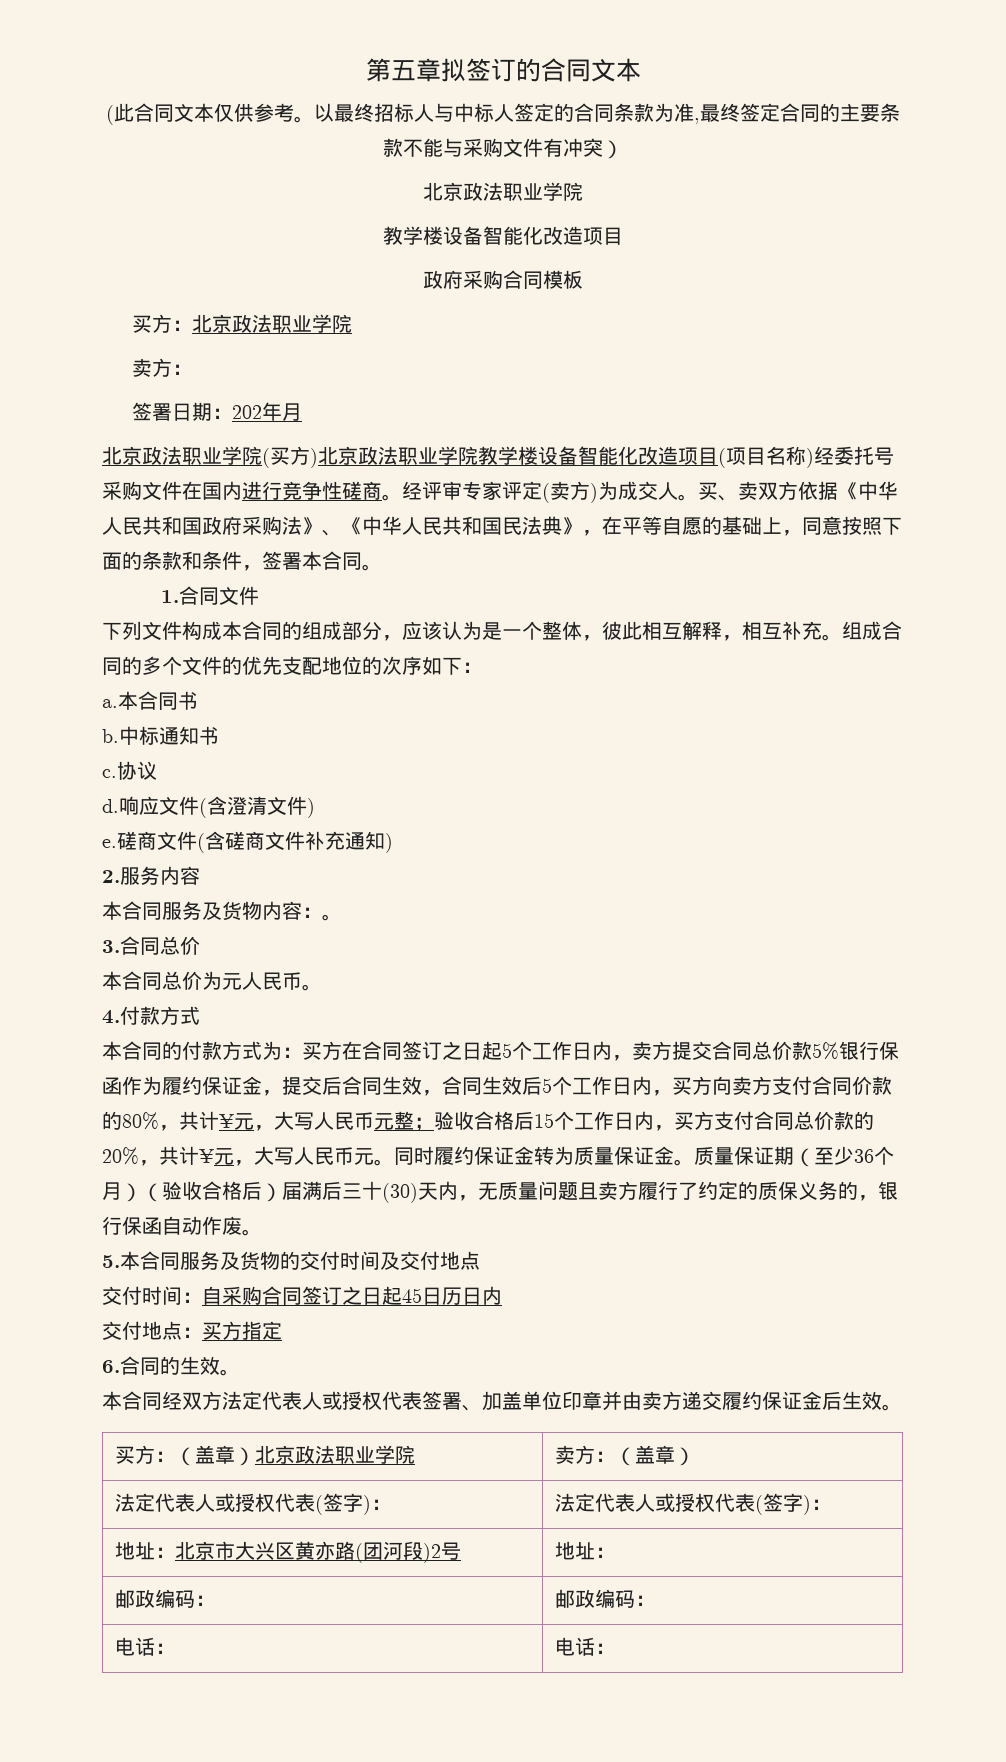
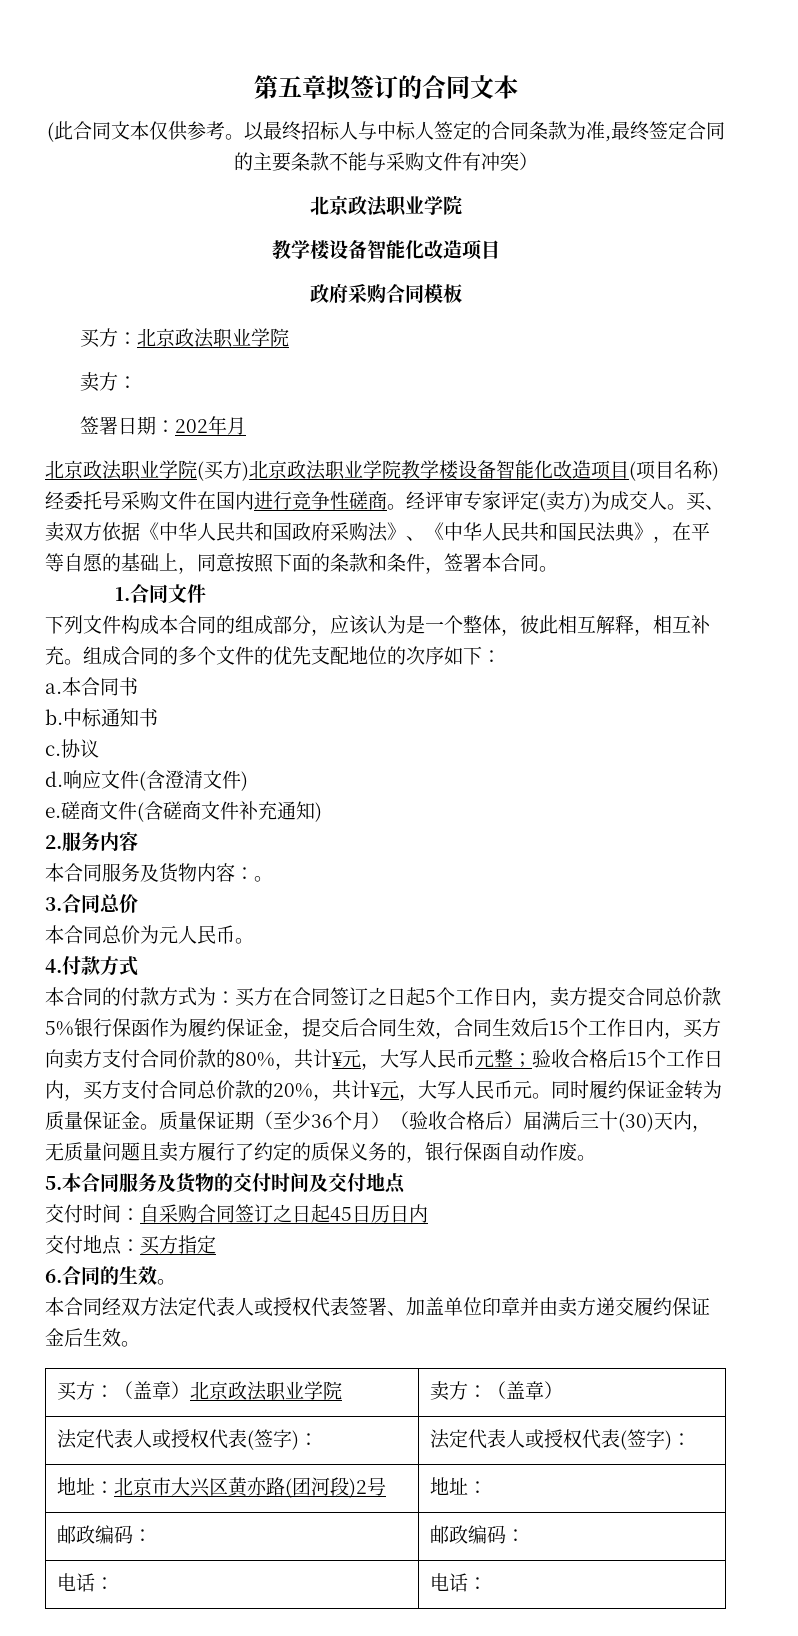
[542,1078,552,1093] 5 -> [549,1021,569,1035] 15

